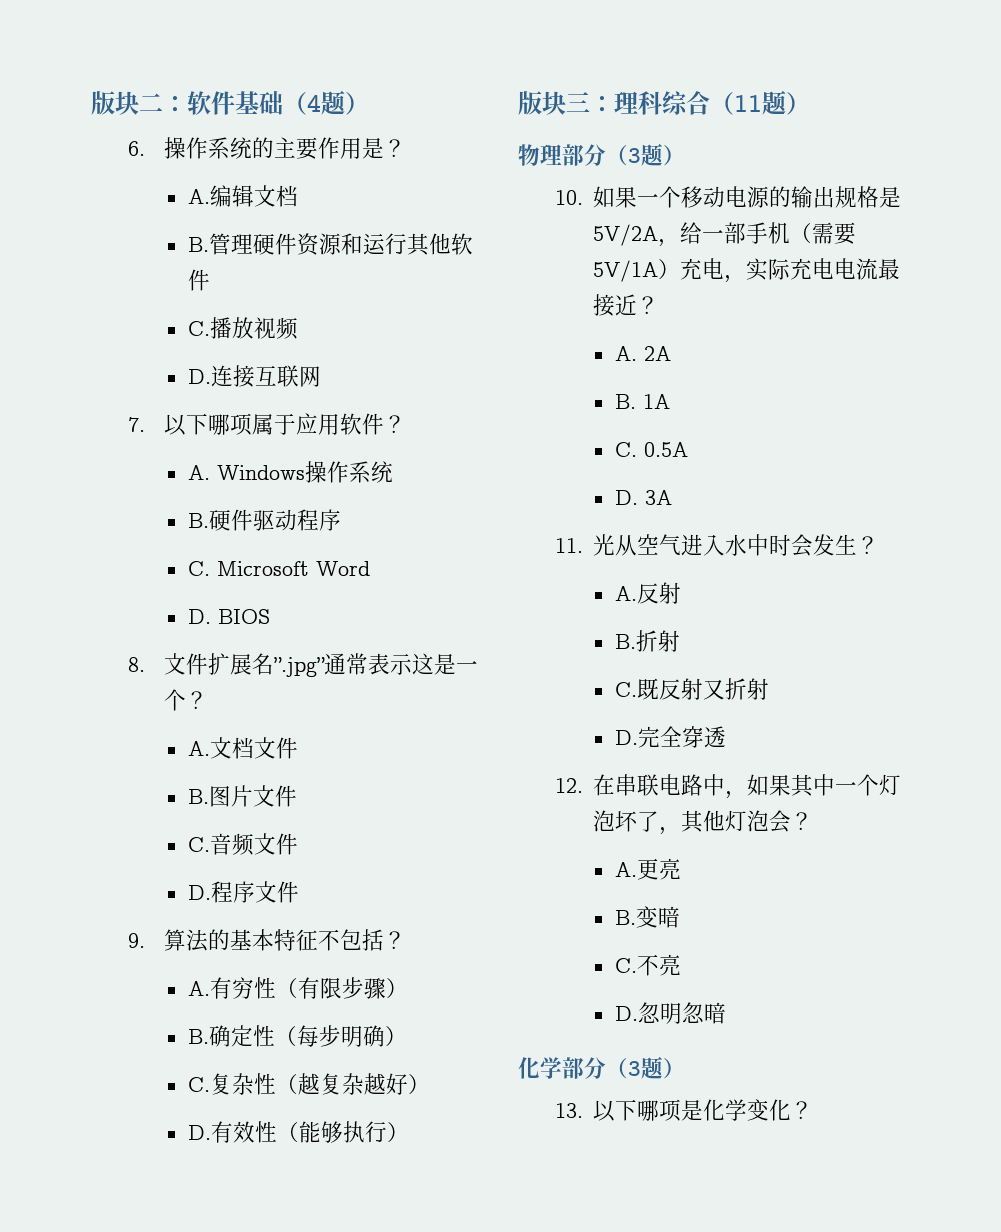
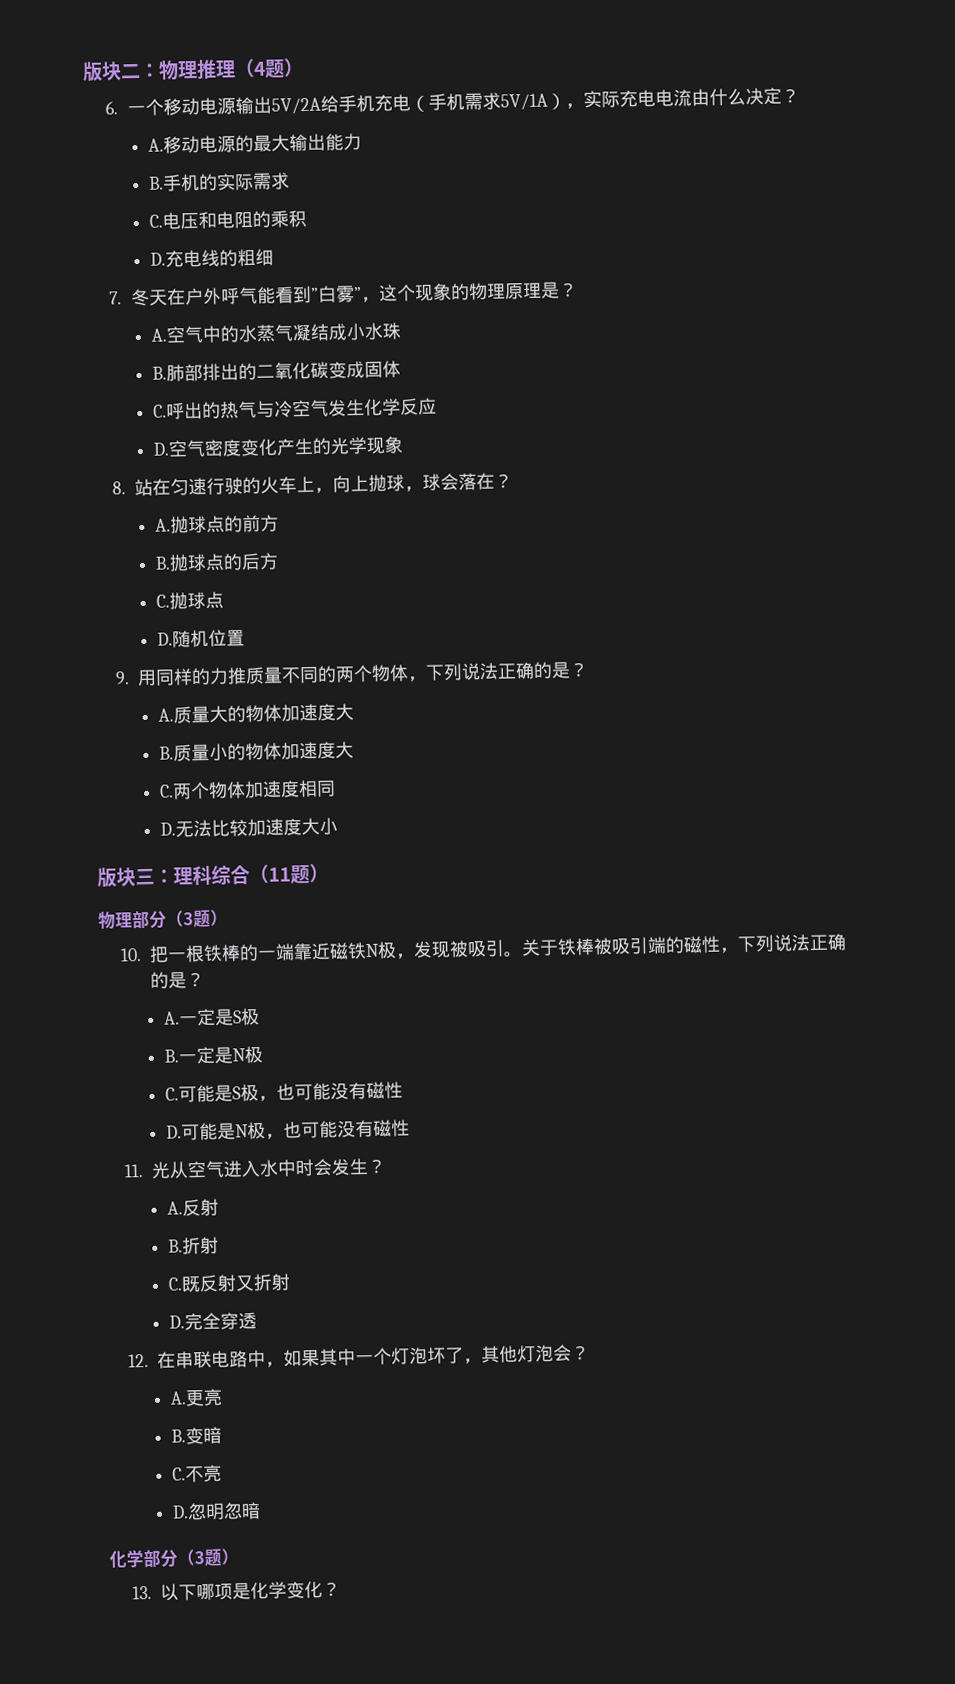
[187,91,283,115] 软件基础 -> [158,59,236,81] 物理推理
[164,137,407,160] [187,185,298,207] [187,233,473,256] [187,269,210,291] [187,317,298,340] [187,365,321,387] [127,413,407,436] [187,461,393,483] [187,509,341,531] [187,561,370,576] [187,609,270,624] [127,653,479,677] [164,689,209,711] [187,737,298,759] [187,785,297,807] [187,833,298,856] [187,881,299,903] [127,929,407,952] [187,977,408,999] [187,1025,407,1047] [187,1073,430,1095] [187,1121,409,1143] 操作系统的主要作用是？ // A.编辑文档 // B.管理硬件资源和运行其他软件 // C.播放视频 // D.连接互联网 // 7.以下哪项属于应用软件？ // A. Windows操作系统 // B.硬件驱动程序 // C. Microsoft Word // D. BIOS // 8.文件扩展名”.jpg”通常表示这是一个？ // A.文档文件 // B.图片文件 // C.音频文件 // D.程序文件 // 9.算法的基本特征不包括？ // A.有穷性（有限步骤） // B.确定性（每步明确） // C.复杂性（越复杂越好） // D.有效性（能够执行） -> [127,87,801,116] [147,132,362,154] [147,172,290,192] [148,209,307,230] [149,248,274,268] [109,281,579,307] [150,322,401,344] [151,360,401,382] [152,397,437,420] [152,436,404,458] [112,472,514,497] [154,514,279,534] [154,552,279,572] [155,591,224,610] [156,629,245,648] [115,661,590,687] [157,703,354,724] [158,741,354,762] [158,779,336,800] [159,817,338,838] 一个移动电源输出5V/2A给手机充电（手机需求5V/1A），实际充电电流由什么决定？ // A.移动电源的最大输出能力 // B.手机的实际需求 // C.电压和电阻的乘积 // D.充电线的粗细 // 7.冬天在户外呼气能看到”白雾”，这个现象的物理原理是？ // A.空气中的水蒸气凝结成小水珠 // B.肺部排出的二氧化碳变成固体 // C.呼出的热气与冷空气发生化学反应 // D.空气密度变化产生的光学现象 // 8.站在匀速行驶的火车上，向上抛球，球会落在？ // A.抛球点的前方 // B.抛球点的后方 // C.抛球点 // D.随机位置 // 9.用同样的力推质量不同的两个物体，下列说法正确的是？ // A.质量大的物体加速度大 // B.质量小的物体加速度大 // C.两个物体加速度相同 // D.无法比较加速度大小
[593,186,902,208] [593,222,857,247] [593,258,901,283] [593,294,660,316] [614,346,671,361] [614,394,670,409] [614,442,688,457] [614,490,672,505] 如果一个移动电源的输出规格是5V/2A，给一部手机（需要5V/1A）充电，实际充电电流最接近？ // A. 2A // B. 1A // C. 0.5A // D. 3A -> [148,933,847,963] [149,971,205,989] [162,1007,260,1027] [163,1045,263,1065] [164,1081,403,1103] [165,1119,410,1141] 把一根铁棒的一端靠近磁铁N极，发现被吸引。关于铁棒被吸引端的磁性，下列说法正确的是？ // A.一定是S极 // B.一定是N极 // C.可能是S极，也可能没有磁性 // D.可能是N极，也可能没有磁性

